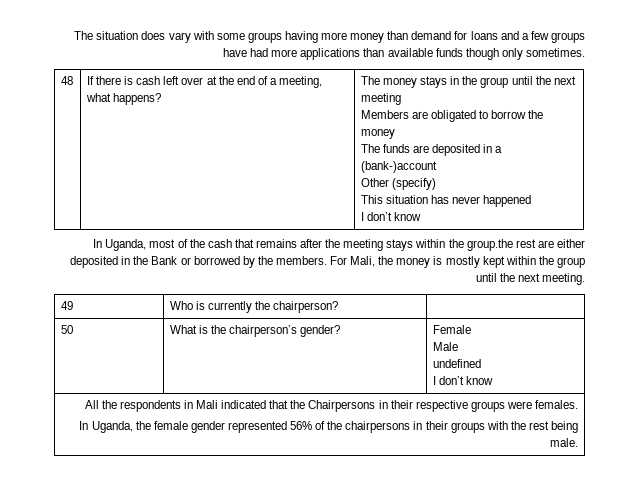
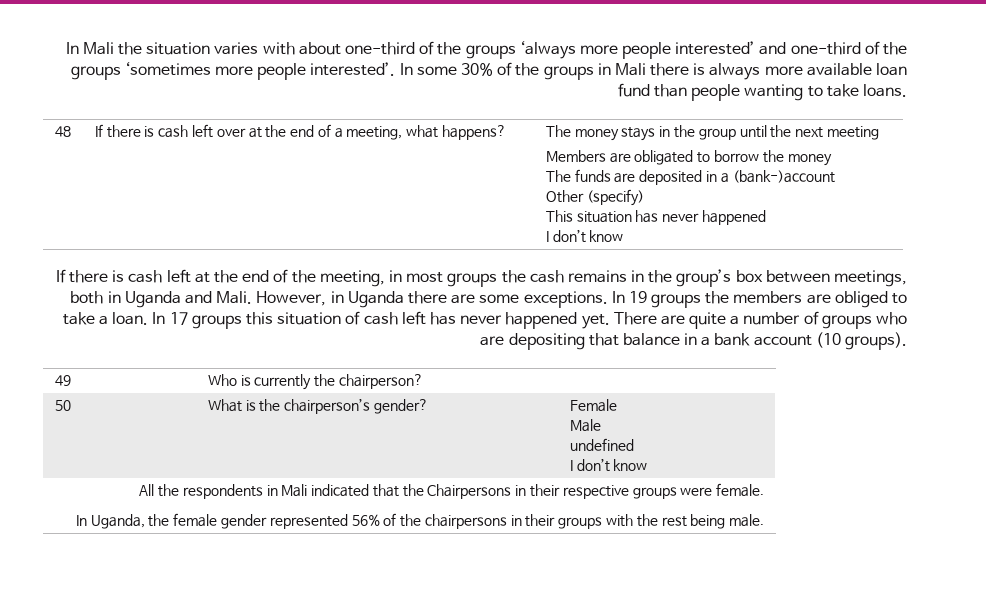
[74,31,586,43] [223,48,586,60] The situation does vary with some groups having more money than demand for loans and a few groups have had more applications than available funds though only sometimes. -> [65,40,907,59] [70,61,907,80] [617,83,907,101] In Mali the situation varies with about one-third of the groups ‘always more people interested’ and one-third of the groups ‘sometimes more people interested’. In some 30% of the groups in Mali there is always more available loan fund than people wanting to take loans.
[93,239,586,251] [70,256,586,268] [475,273,585,285] In Uganda, most of the cash that remains after the meeting stays within the group.the rest are either deposited in the Bank or borrowed by the members. For Mali, the money is mostly kept within the group until the next meeting. -> [55,269,907,287] [70,291,907,308] [62,311,907,329] [480,332,907,350] If there is cash left at the end of the meeting, in most groups the cash remains in the group’s box between meetings, both in Uganda and Mali. However, in Uganda there are some exceptions. In 19 groups the members are obliged to take a loan. In 17 groups this situation of cash left has never happened yet. There are quite a number of groups who are depositing that balance in a bank account (10 groups).
[535,400,579,409] females. -> [716,483,765,497] female.

